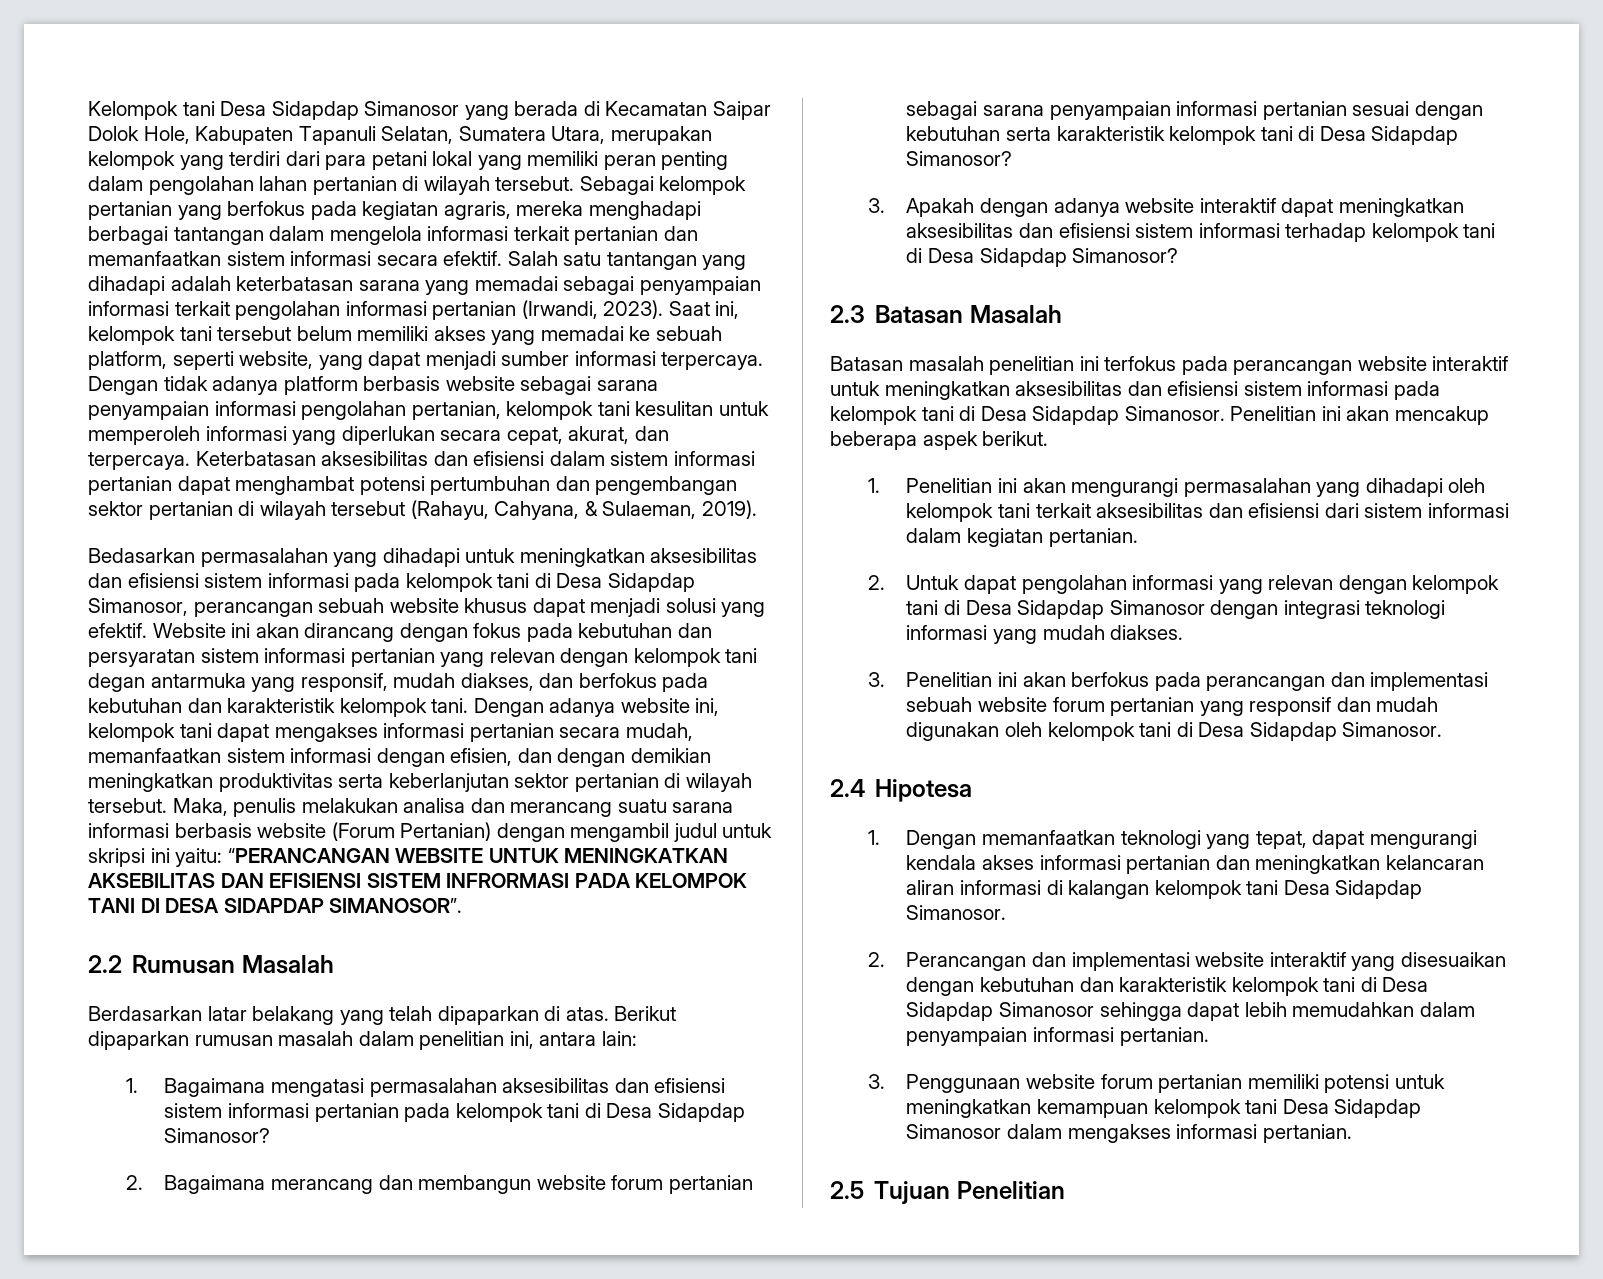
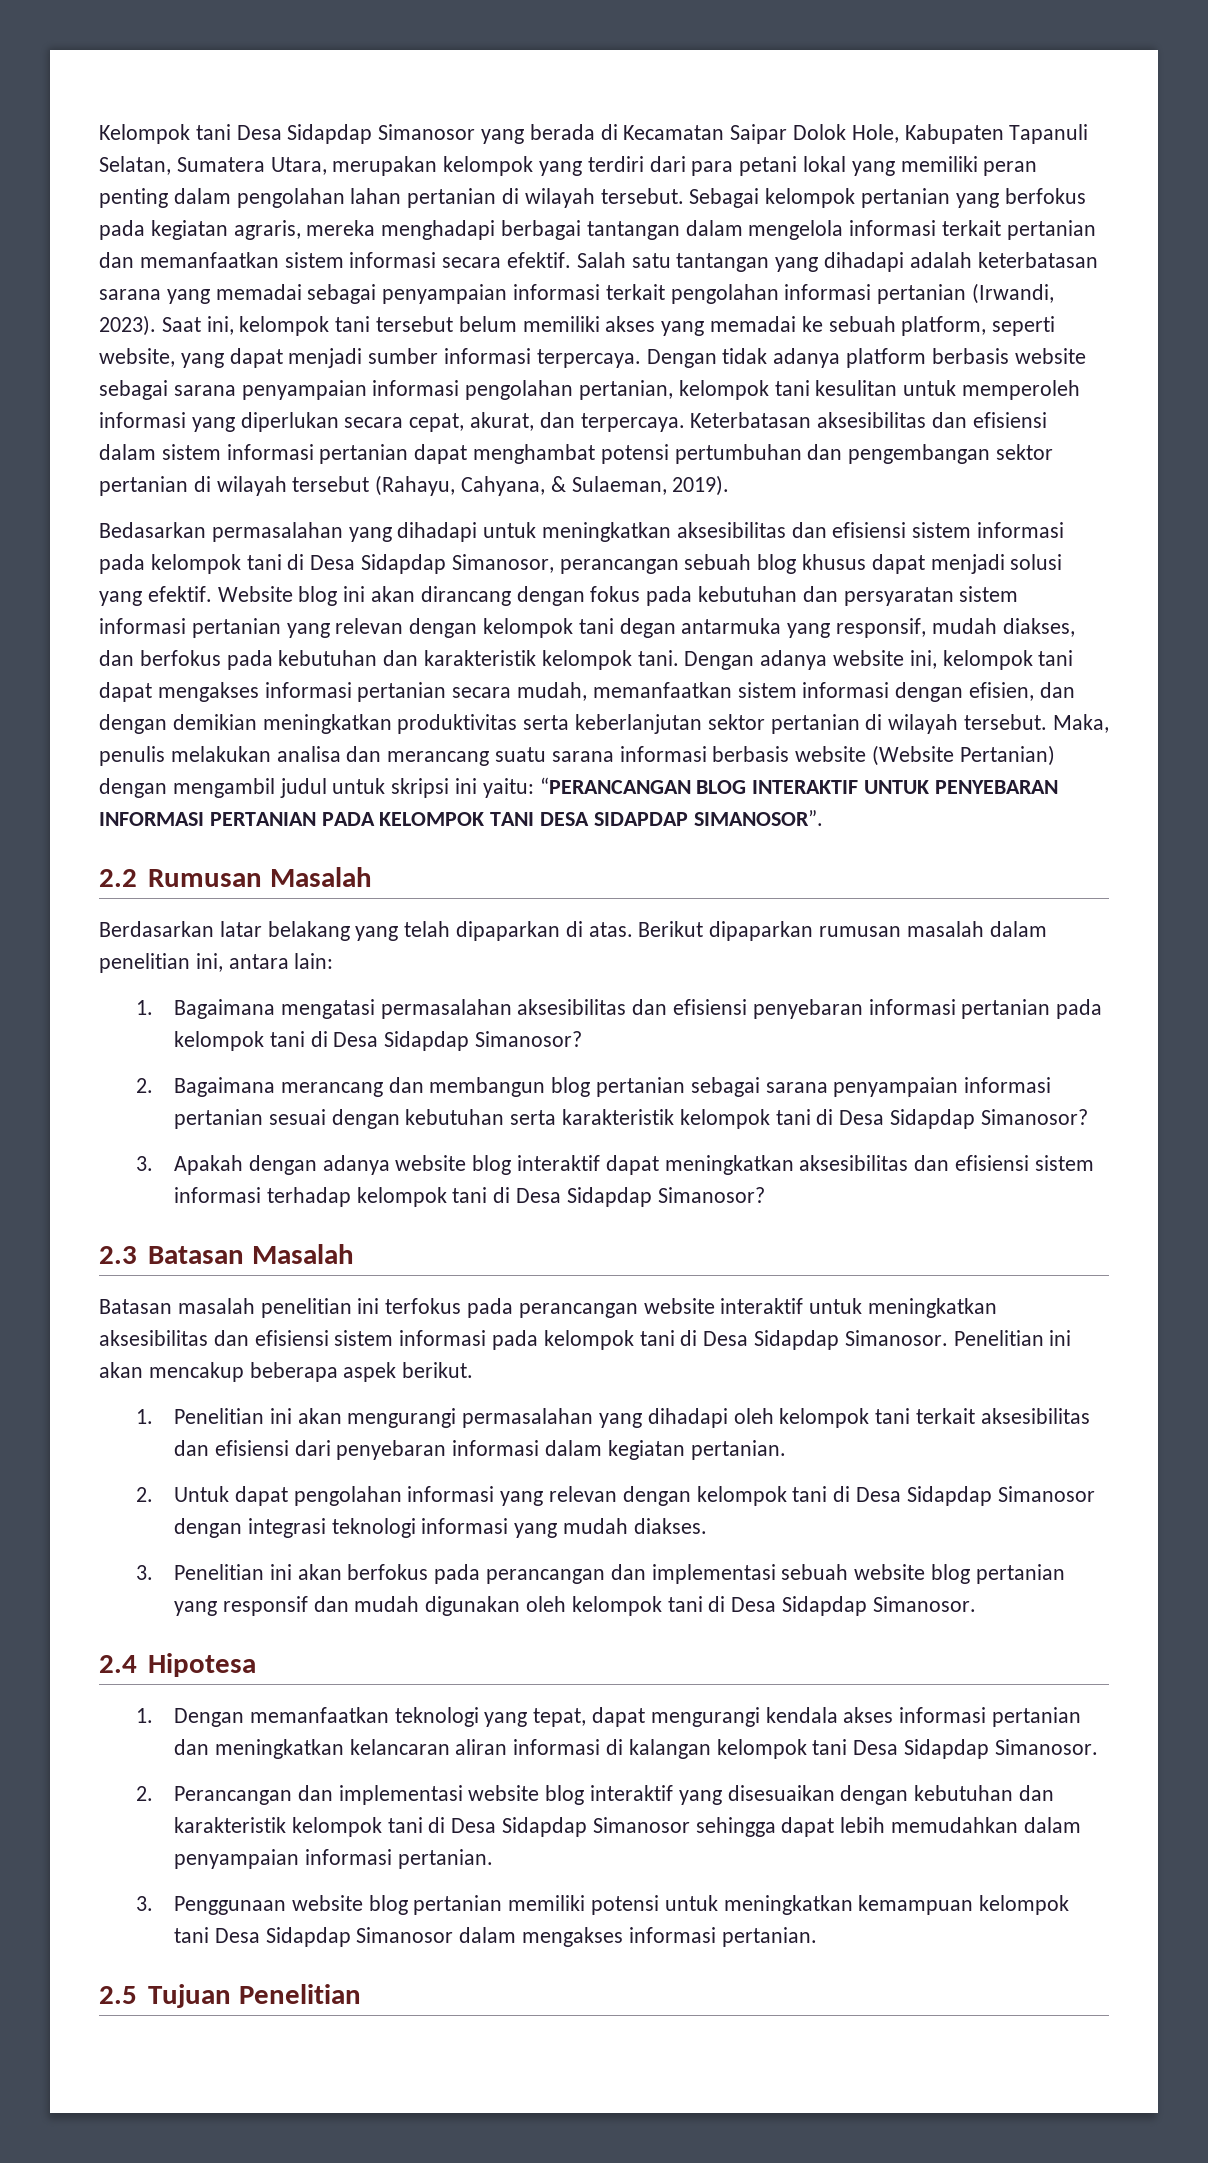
[389,598,459,613] website -> [757,554,797,574] blog
(226, 630) none -> [298,586,338,606] blog
[331,822,395,841] (Forum -> [872,745,955,766] (Website
[395,848,729,863] [88,873,570,888] WEBSITE UNTUK MENINGKATKAN AKSEBILITAS DAN EFISIENSI SISTEM INFRORMASI -> [696,780,1058,794] [99,812,316,826] BLOG INTERAKTIF UNTUK PENYEBARAN INFORMASI PERTANIAN
[140,898,160,913] DI -> (535, 819) none
[164,1103,223,1118] sistem -> [752,999,863,1019] penyebaran
[536,1175,664,1190] website forum -> [551,1077,591,1097] blog
(1195, 205) none -> [472,1155,512,1175] blog
[1364,503,1423,518] sistem -> [336,1440,447,1460] penyebaran
[1052,697,1105,712] forum -> [931,1564,971,1584] blog
(1265, 959) none -> [545,1785,585,1805] blog
[1100,1074,1153,1089] forum -> [368,1895,408,1915] blog

